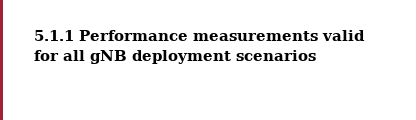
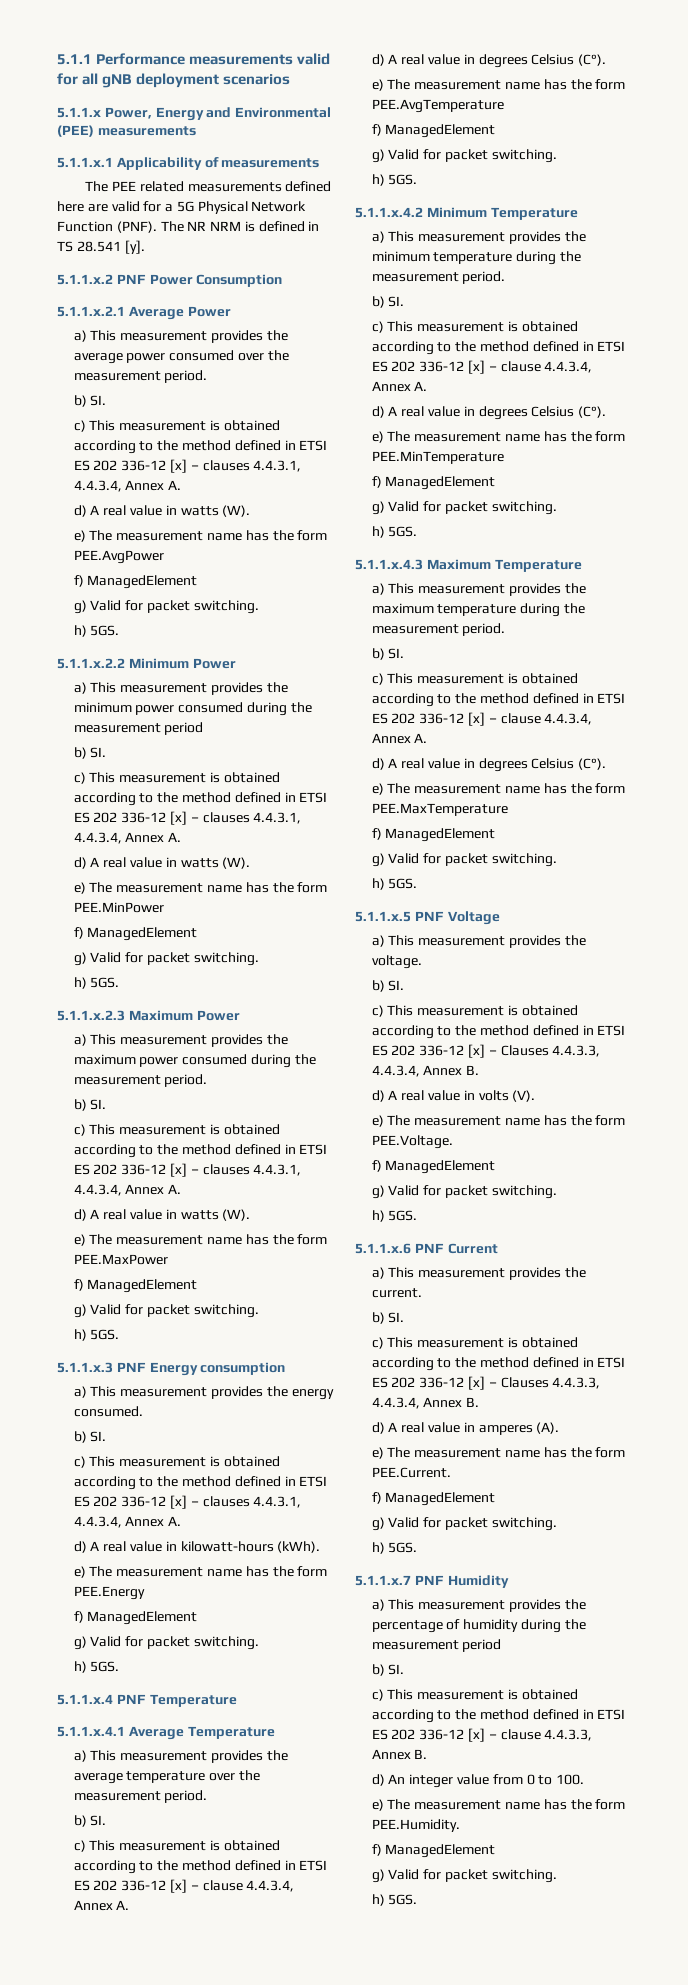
(316, 55) none -> [57,107,332,121] [57,125,196,137] [57,157,320,170] [85,181,332,192] [57,201,307,214] [57,221,320,233] [57,240,145,254] [57,274,283,287] [57,306,231,320] [73,330,288,343] [73,350,289,364] [73,370,208,383] [73,395,107,407] [73,420,280,432] [73,440,328,454] [73,459,302,473] [73,480,182,492] [73,505,251,517] [73,530,328,542] [73,550,164,564] [73,575,198,589] [73,600,259,614] [73,625,120,637] [57,658,236,669] [73,682,288,695] [73,702,312,716] [73,722,204,735] [73,747,107,759] [73,772,280,784] [73,792,328,806] [73,811,302,825] [73,832,182,844] [73,857,251,869] [73,882,328,894] [73,902,164,913] [73,927,198,941] [73,952,259,966] [73,977,120,989] [57,1010,240,1021] [73,1034,288,1047] [73,1054,316,1068] [73,1074,208,1087] [73,1099,107,1111] [73,1124,280,1136] [73,1144,328,1158] [73,1163,302,1177] [73,1184,182,1196] [73,1209,251,1221] [73,1234,328,1246] [73,1254,168,1265] [73,1279,198,1293] [73,1304,259,1318] [73,1329,120,1341] [57,1362,286,1376] [73,1386,334,1400] [73,1406,143,1417] [73,1431,107,1443] [73,1456,280,1468] [73,1476,328,1490] [73,1495,302,1509] [73,1516,182,1528] [73,1541,321,1553] [73,1566,328,1578] [73,1586,145,1600] [73,1611,198,1625] [73,1636,259,1650] [73,1661,120,1673] [57,1694,237,1707] [57,1726,275,1740] [73,1750,288,1763] [73,1770,260,1784] [73,1790,208,1803] [73,1815,107,1827] [73,1840,280,1852] [73,1860,328,1874] [73,1879,295,1893] [73,1900,130,1911] [371,54,607,68] [371,79,626,91] [371,99,504,113] [371,124,496,138] [371,149,557,163] [371,174,418,186] [355,207,578,220] [371,231,586,244] [371,251,581,265] [371,271,506,284] [371,296,405,308] [371,321,578,333] [371,341,626,355] [371,360,593,374] [371,381,428,392] [371,406,607,420] [371,431,626,443] [371,451,504,464] [371,476,496,490] [371,501,557,515] [371,526,418,538] [355,559,582,572] [371,583,586,596] [371,603,585,617] [371,623,506,636] [371,648,405,660] [371,673,578,685] [371,693,626,707] [371,712,593,726] [371,733,428,744] [371,758,607,772] [371,783,626,795] [371,803,508,816] [371,828,496,842] [371,853,557,867] [371,878,418,890] [355,911,500,925] [371,935,586,948] [371,955,422,969] [371,980,405,992] [371,1005,578,1017] [371,1025,626,1039] [371,1044,601,1058] [371,1065,480,1077] [371,1090,536,1102] [371,1115,626,1127] [371,1135,453,1149] [371,1160,496,1174] [371,1185,557,1199] [371,1210,418,1222] [355,1243,498,1254] [371,1267,586,1280] [371,1288,422,1298] [371,1312,405,1324] [371,1337,578,1349] [371,1357,626,1371] [371,1376,601,1390] [371,1397,480,1409] [371,1422,560,1435] [371,1447,626,1459] [371,1467,451,1478] [371,1492,496,1506] [371,1517,557,1531] [371,1542,418,1554] [355,1575,509,1588] [371,1599,586,1612] [371,1619,586,1633] [371,1639,502,1652] [371,1664,405,1676] [371,1689,578,1701] [371,1709,626,1723] [371,1728,593,1742] [371,1749,428,1760] [371,1774,585,1788] [371,1799,626,1811] [371,1819,460,1832] [371,1844,496,1858] [371,1869,557,1883] [371,1894,418,1906] // 5.1.1.x Power, Energy and Environmental (PEE) measurements // 5.1.1.x.1 Applicability of measurements // The PEE related measurements defined here are valid for a 5G Physical Network Function (PNF). The NR NRM is defined in TS 28.541 [y]. // 5.1.1.x.2 PNF Power Consumption // 5.1.1.x.2.1 Average Power // a) This measurement provides the average power consumed over the measurement period. // b) SI. // c) This measurement is obtained according to the method defined in ETSI ES 202 336-12 [x] – clauses 4.4.3.1, 4.4.3.4, Annex A. // d) A real value in watts (W). // e) The measurement name has the form PEE.AvgPower // f) ManagedElement // g) Valid for packet switching. // h) 5GS. // 5.1.1.x.2.2 Minimum Power // a) This measurement provides the minimum power consumed during the measurement period // b) SI. // c) This measurement is obtained according to the method defined in ETSI ES 202 336-12 [x] – clauses 4.4.3.1, 4.4.3.4, Annex A. // d) A real value in watts (W). // e) The measurement name has the form PEE.MinPower // f) ManagedElement // g) Valid for packet switching. // h) 5GS. // 5.1.1.x.2.3 Maximum Power // a) This measurement provides the maximum power consumed during the measurement period. // b) SI. // c) This measurement is obtained according to the method defined in ETSI ES 202 336-12 [x] – clauses 4.4.3.1, 4.4.3.4, Annex A. // d) A real value in watts (W). // e) The measurement name has the form PEE.MaxPower // f) ManagedElement // g) Valid for packet switching. // h) 5GS. // 5.1.1.x.3 PNF Energy consumption // a) This measurement provides the energy consumed. // b) SI. // c) This measurement is obtained according to the method defined in ETSI ES 202 336-12 [x] – clauses 4.4.3.1, 4.4.3.4, Annex A. // d) A real value in kilowatt-hours (kWh). // e) The measurement name has the form PEE.Energy // f) ManagedElement // g) Valid for packet switching. // h) 5GS. // 5.1.1.x.4 PNF Temperature // 5.1.1.x.4.1 Average Temperature // a) This measurement provides the average temperature over the measurement period. // b) SI. // c) This measurement is obtained according to the method defined in ETSI ES 202 336-12 [x] – clause 4.4.3.4, Annex A. // d) A real value in degrees Celsius (C°). // e) The measurement name has the form PEE.AvgTemperature // f) ManagedElement // g) Valid for packet switching. // h) 5GS. // 5.1.1.x.4.2 Minimum Temperature // a) This measurement provides the minimum temperature during the measurement period. // b) SI. // c) This measurement is obtained according to the method defined in ETSI ES 202 336-12 [x] – clause 4.4.3.4, Annex A. // d) A real value in degrees Celsius (C°). // e) The measurement name has the form PEE.MinTemperature // f) ManagedElement // g) Valid for packet switching. // h) 5GS. // 5.1.1.x.4.3 Maximum Temperature // a) This measurement provides the maximum temperature during the measurement period. // b) SI. // c) This measurement is obtained according to the method defined in ETSI ES 202 336-12 [x] – clause 4.4.3.4, Annex A. // d) A real value in degrees Celsius (C°). // e) The measurement name has the form PEE.MaxTemperature // f) ManagedElement // g) Valid for packet switching. // h) 5GS. // 5.1.1.x.5 PNF Voltage // a) This measurement provides the voltage. // b) SI. // c) This measurement is obtained according to the method defined in ETSI ES 202 336-12 [x] – Clauses 4.4.3.3, 4.4.3.4, Annex B. // d) A real value in volts (V). // e) The measurement name has the form PEE.Voltage. // f) ManagedElement // g) Valid for packet switching. // h) 5GS. // 5.1.1.x.6 PNF Current // a) This measurement provides the current. // b) SI. // c) This measurement is obtained according to the method defined in ETSI ES 202 336-12 [x] – Clauses 4.4.3.3, 4.4.3.4, Annex B. // d) A real value in amperes (A). // e) The measurement name has the form PEE.Current. // f) ManagedElement // g) Valid for packet switching. // h) 5GS. // 5.1.1.x.7 PNF Humidity // a) This measurement provides the percentage of humidity during the measurement period // b) SI. // c) This measurement is obtained according to the method defined in ETSI ES 202 336-12 [x] – clause 4.4.3.3, Annex B. // d) An integer value from 0 to 100. // e) The measurement name has the form PEE.Humidity. // f) ManagedElement // g) Valid for packet switching. // h) 5GS.

